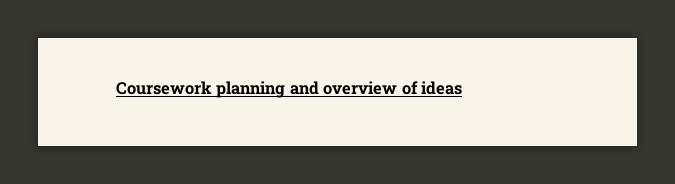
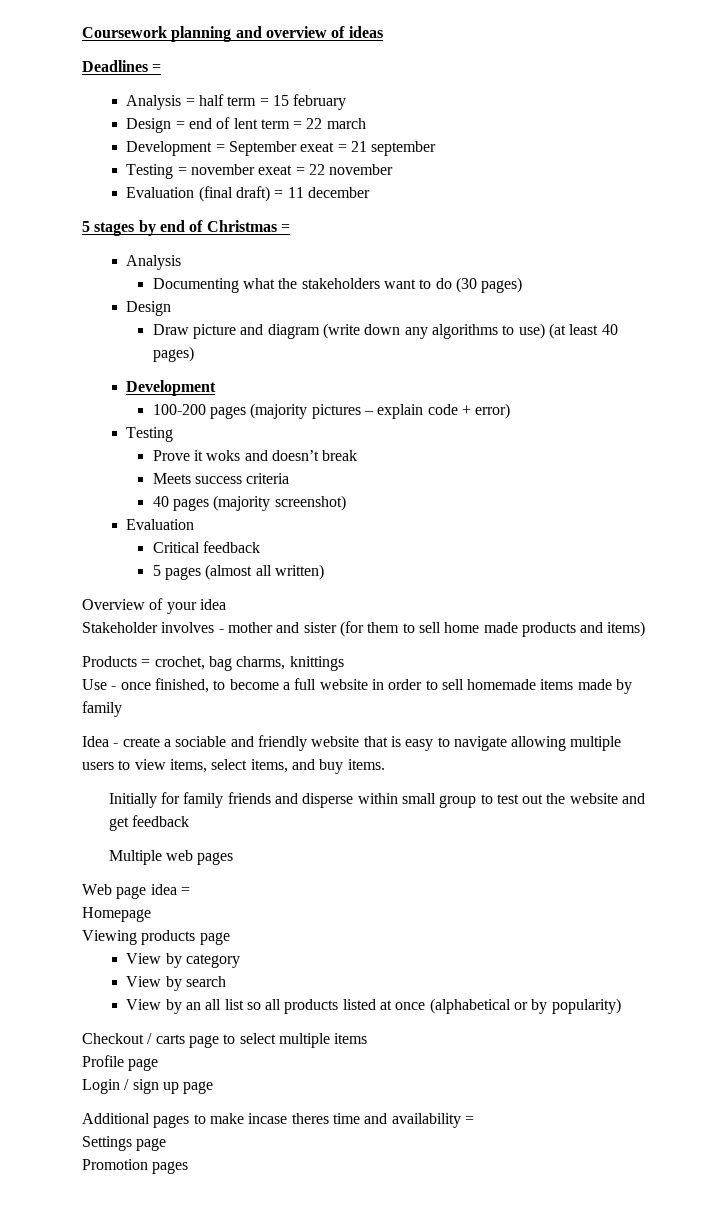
(463, 88) none -> [82,60,162,72] [126,94,347,110] [126,117,366,133] [126,141,437,156] [126,164,394,179] [126,186,370,202] [82,220,290,236] [126,255,182,270] [152,277,523,293] [126,301,172,316] [152,323,618,339] [152,346,194,362] [126,380,217,396] [152,403,511,419] [126,427,174,442] [152,450,358,461] [152,473,290,484] [152,495,346,511] [126,519,195,530] [152,541,261,553] [152,564,325,580] [82,598,226,614] [82,621,646,637] [82,656,344,671] [82,678,633,694] [82,701,122,717] [82,735,622,751] [82,759,385,774] [108,792,646,808] [108,815,189,831] [108,850,234,865] [82,884,190,899] [82,907,151,922] [82,930,230,945] [126,953,240,968] [126,976,226,991] [126,998,621,1014] [82,1033,368,1048] [82,1055,159,1071] [82,1079,214,1094] [82,1113,474,1128] [82,1136,167,1151] [82,1159,189,1174] // Deadlines = // Analysis = half term = 15 february // Design = end of lent term = 22 march // Development = September exeat = 21 september // Testing = november exeat = 22 november // Evaluation (final draft) = 11 december // 5 stages by end of Christmas = // Analysis // Documenting what the stakeholders want to do (30 pages) // Design // Draw picture and diagram (write down any algorithms to use) (at least 40 pages) // Development // 100-200 pages (majority pictures – explain code + error) // Testing // Prove it woks and doesn’t break // Meets success criteria // 40 pages (majority screenshot) // Evaluation // Critical feedback // 5 pages (almost all written) // Overview of your idea // Stakeholder involves - mother and sister (for them to sell home made products and items) // Products = crochet, bag charms, knittings // Use - once finished, to become a full website in order to sell homemade items made by family // Idea - create a sociable and friendly website that is easy to navigate allowing multiple users to view items, select items, and buy items. // Initially for family friends and disperse within small group to test out the website and get feedback // Multiple web pages // Web page idea = // Homepage // Viewing products page // View by category // View by search // View by an all list so all products listed at once (alphabetical or by popularity) // Checkout / carts page to select multiple items // Profile page // Login / sign up page // Additional pages to make incase theres time and availability = // Settings page // Promotion pages

